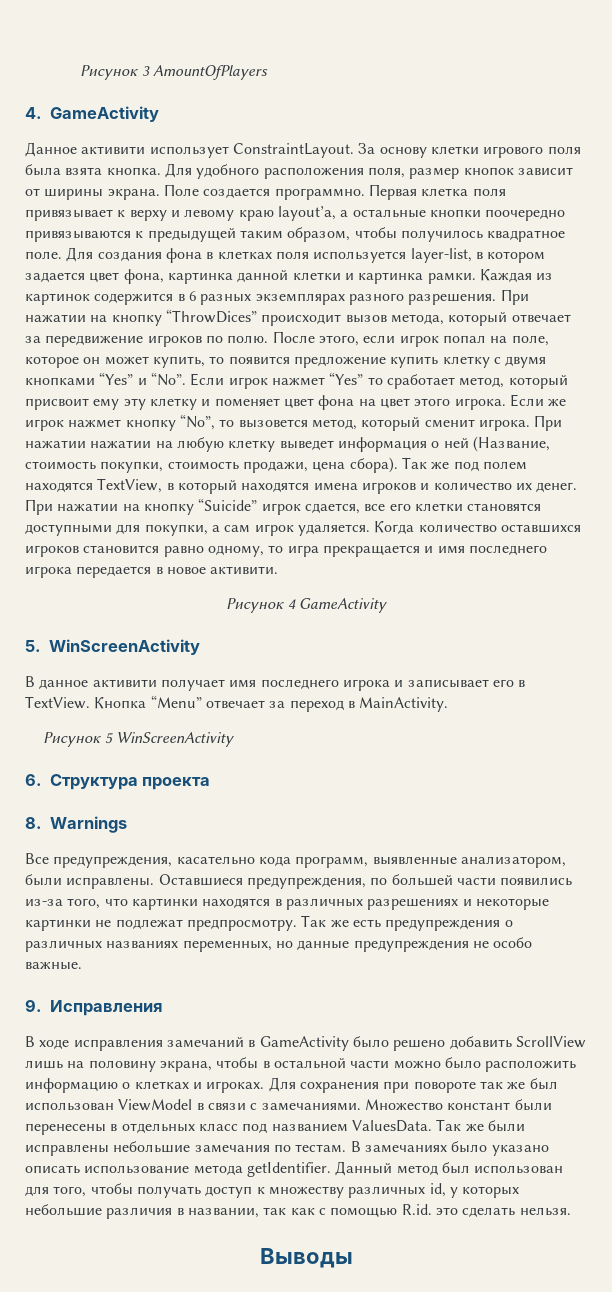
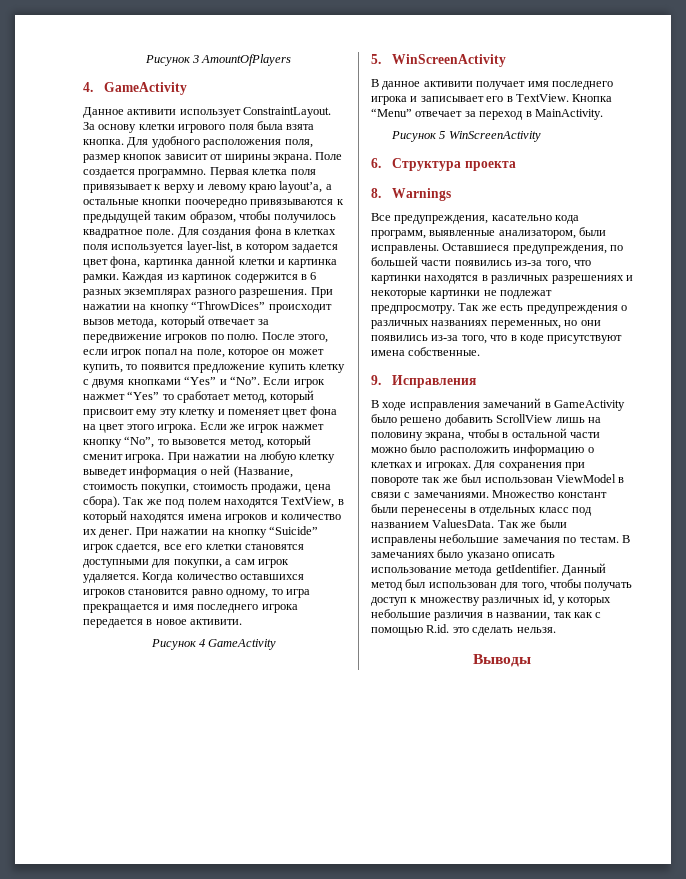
[90,440,152,448] нажатии -> (241, 457) none
[297,937,533,952] [25,961,82,970] данные предупреждения не особо важные. -> [580,320,601,326] [371,335,623,344] [371,347,481,356] они появились из-за того, что в коде присутствуют имена собственные.

